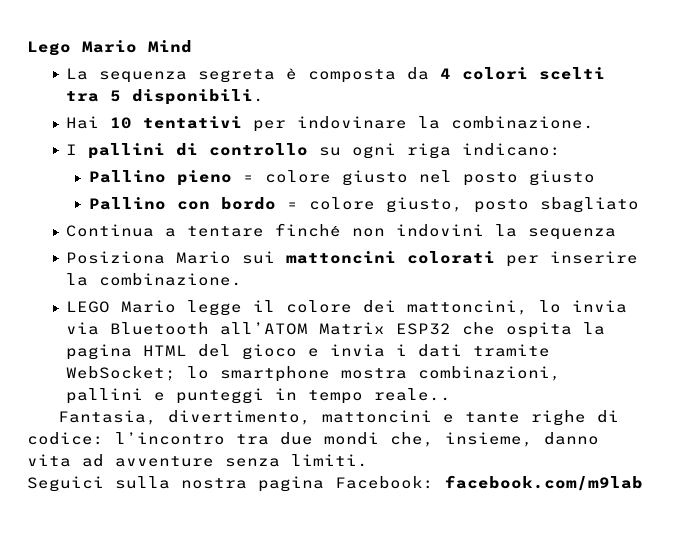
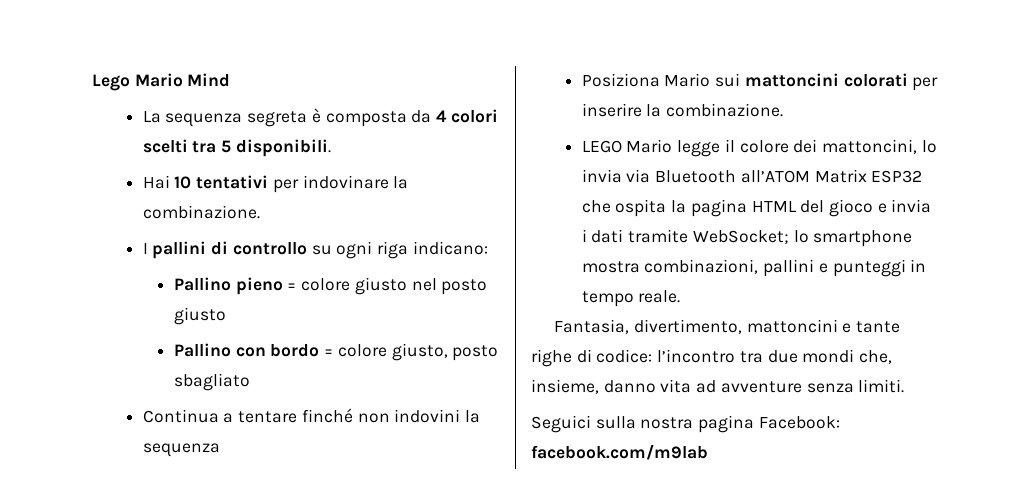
[374,388,452,401] reale.. -> [638,290,681,303] reale.

